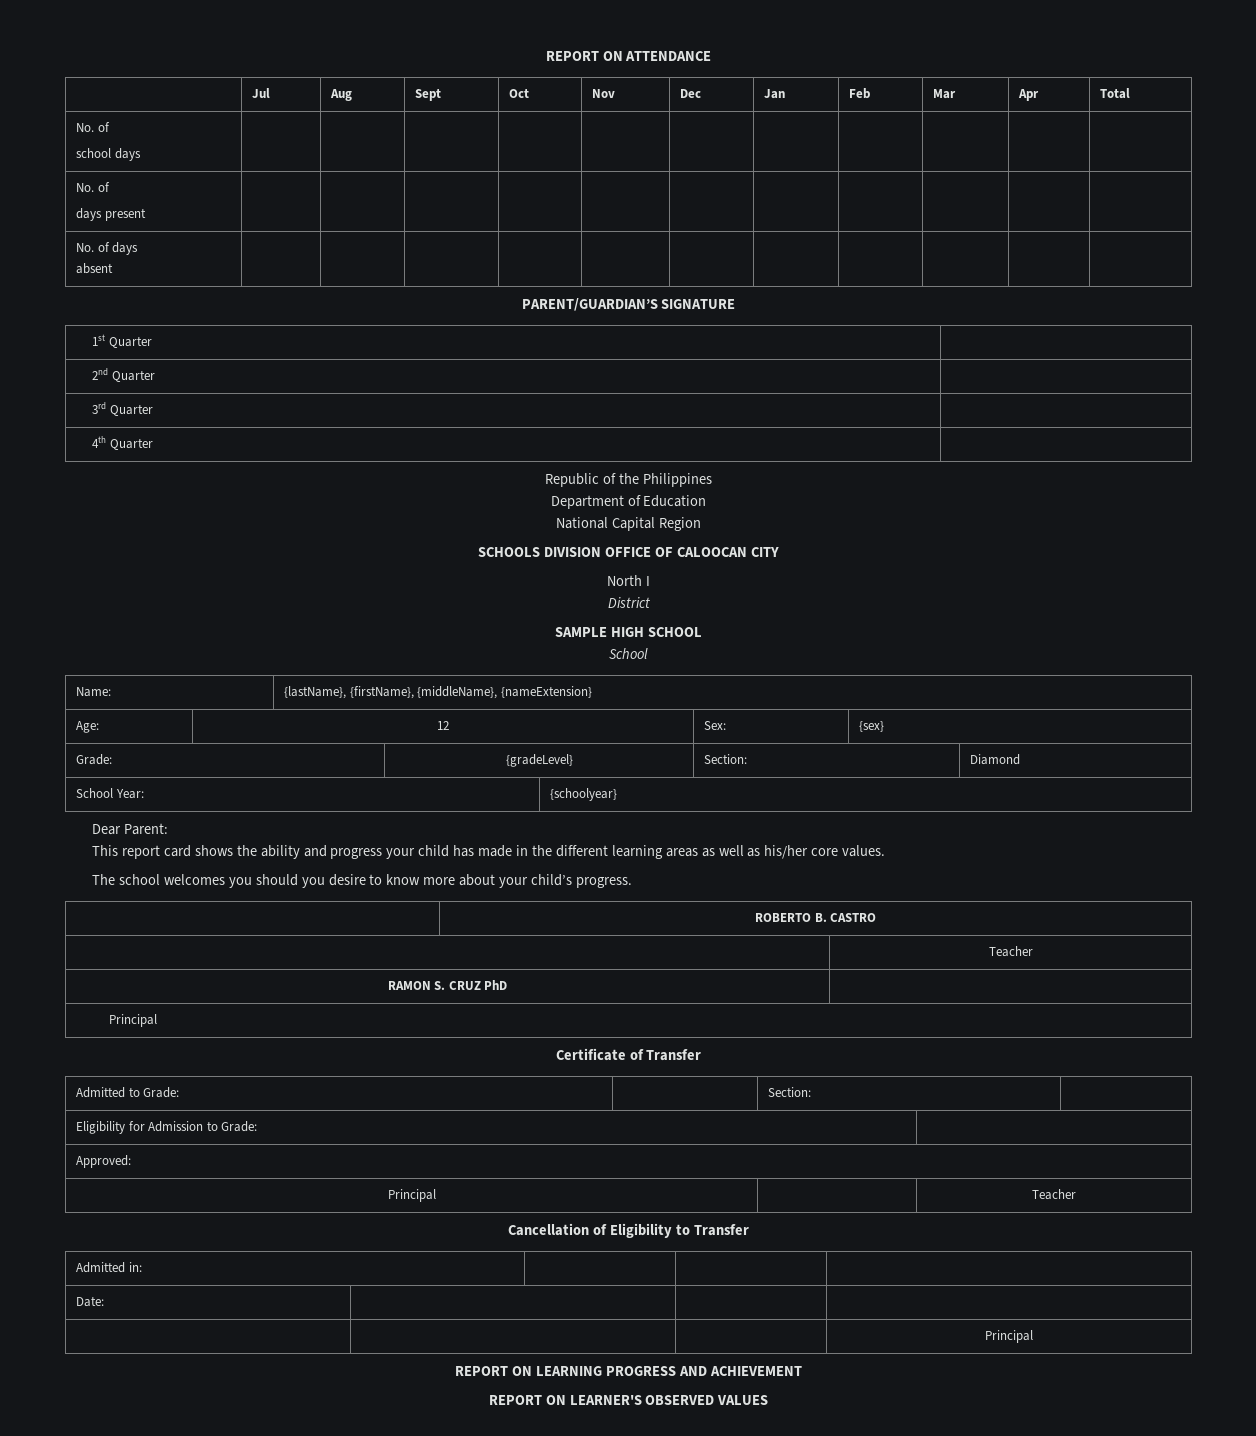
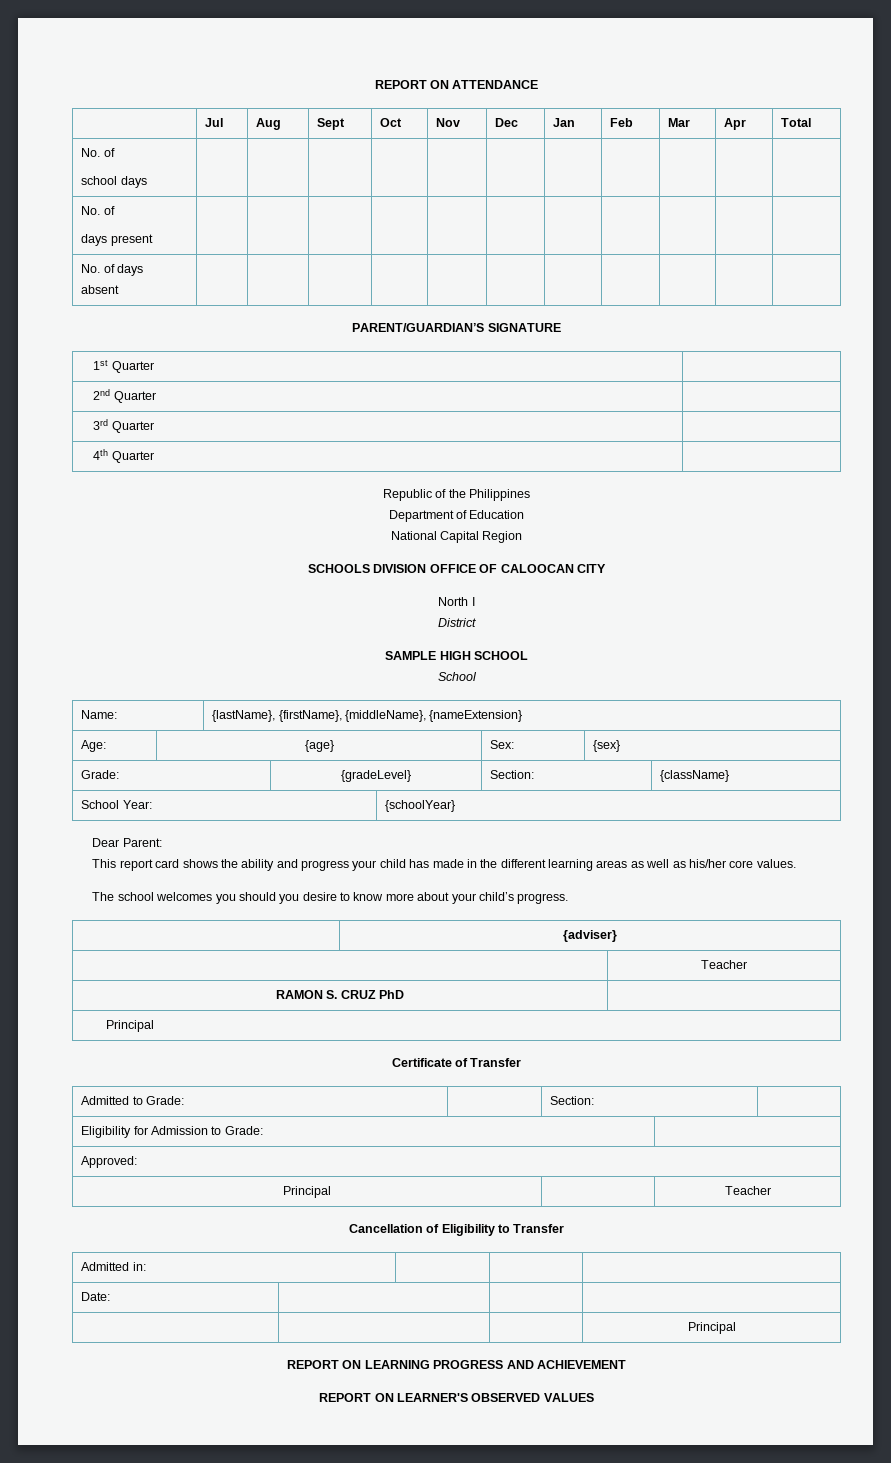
[437,721,449,730] 12 -> [304,740,334,752] {age}
[970,754,1021,765] Diamond -> [660,770,730,782] {className}
[550,788,618,801] {schoolyear} -> [385,800,456,812] {schoolYear}
[754,913,877,922] ROBERTO B. CASTRO -> [563,930,617,942] {adviser}

